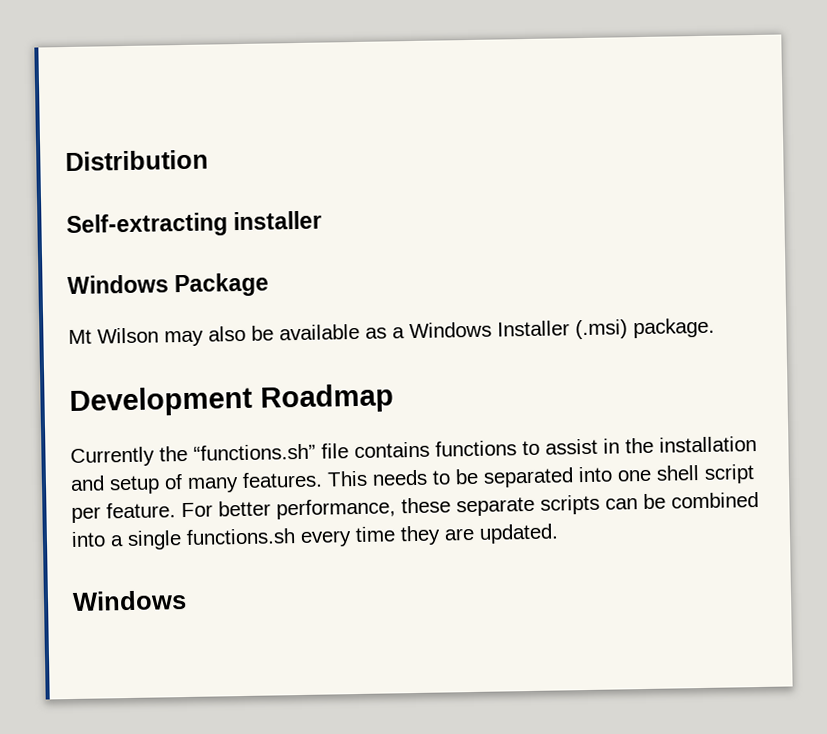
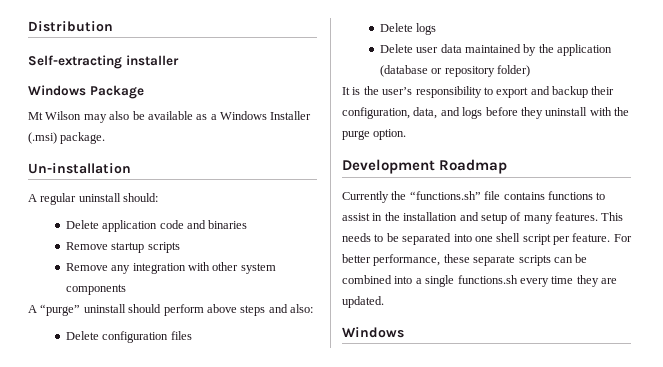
(715, 328) none -> [28,163,131,174] [28,193,159,205] [65,220,248,232] [65,242,180,253] [65,262,276,274] [65,284,126,295] [28,304,313,316] [65,331,192,343] [379,23,437,35] [379,44,613,56] [379,65,530,77] [342,86,615,98] [342,107,629,119] [342,129,407,140] // Un-installation // A regular uninstall should: // Delete application code and binaries // Remove startup scripts // Remove any integration with other system components // A “purge” uninstall should perform above steps and also: // Delete configuration files // Delete logs // Delete user data maintained by the application (database or repository folder) // It is the user’s responsibility to export and backup their configuration, data, and logs before they uninstall with the purge option.

